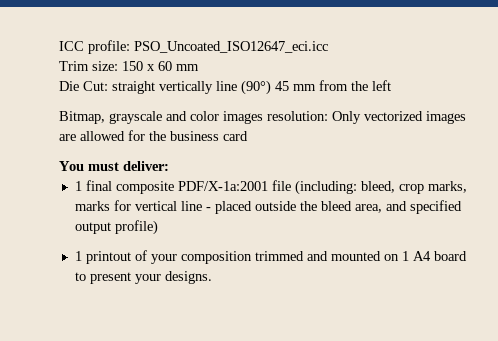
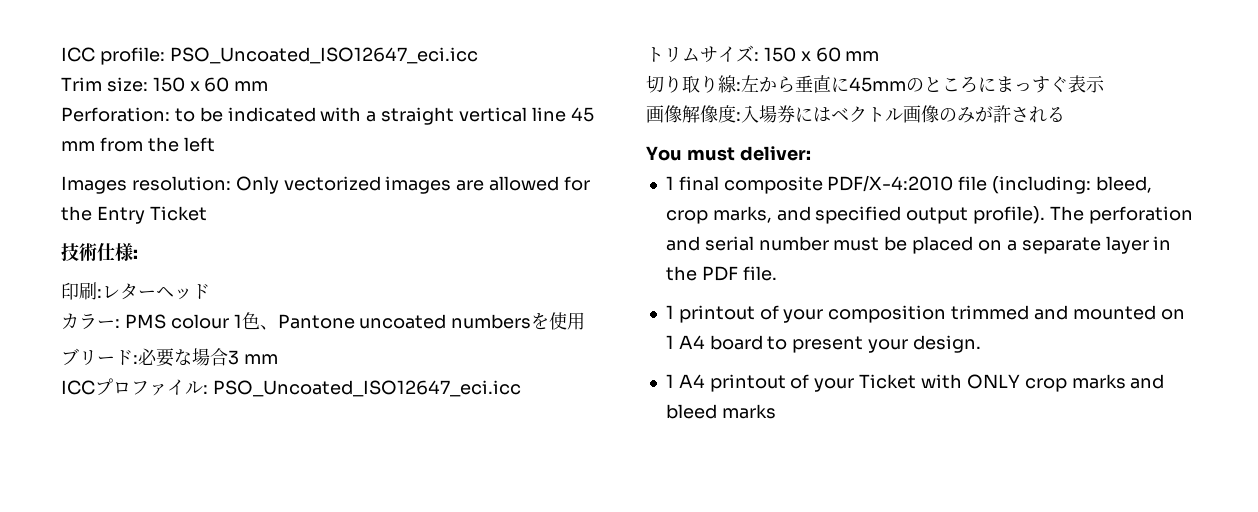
[59,80,271,95] Die Cut: straight vertically line (90°) -> [61,107,566,125] Perforation: to be indicated with a straight vertical line
[59,111,263,124] Bitmap, grayscale and color images -> [61,176,127,194] Images
[170,131,248,141] business card -> [96,206,207,224] [61,242,138,261] [61,282,210,300] [61,312,586,330] [61,348,278,367] [61,378,521,397] [646,45,880,63] [646,75,1105,93] [646,105,1065,123] Entry Ticket // 技術仕様: // 印刷:レターヘッド // カラー: PMS colour 1色、Pantone uncoated numbersを使用 // ブリード:必要な場合3 mm // ICCプロファイル: PSO_Uncoated_ISO12647_eci.icc // トリムサイズ: 150 x 60 mm // 切り取り線:左から垂直に45mmのところにまっすぐ表示 // 画像解像度:入場券にはベクトル画像のみが許される
[177,181,268,191] PDF/X-1a:2001 -> [827,175,954,192] PDF/X-4:2010
[74,200,462,214] [74,220,158,235] marks for vertical line - placed outside the bleed area, and specified output profile) -> [776,206,1193,224] [665,236,1172,254] [665,266,777,281] and specified output profile). The perforation and serial number must be placed on a separate layer in the PDF file.
[164,271,212,284] designs. -> [912,335,981,353] [665,374,1165,392] [665,404,776,419] design. // 1 A4 printout of your Ticket with ONLY crop marks and bleed marks

